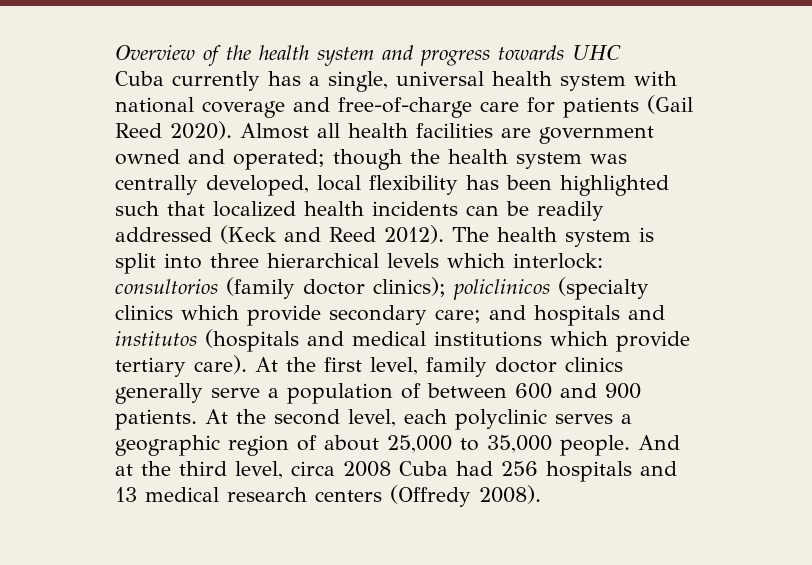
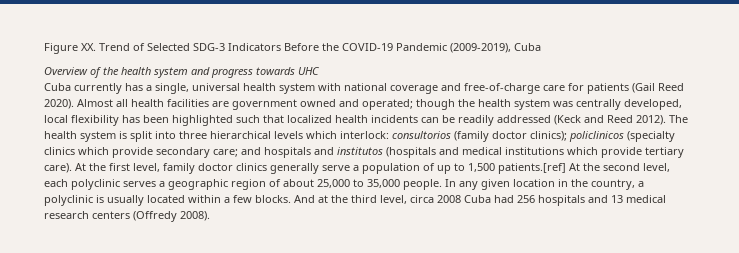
(115, 52) none -> [44,43,541,54] Figure XX. Trend of Selected SDG-3 Indicators Before the COVID-19 Pandemic (2009-2019), Cuba //
[427,383,641,399] [115,409,197,430] between 600 and 900 patients. -> [437,163,566,174] up to 1,500 patients.[ref]
(630, 445) none -> [445,179,644,190] [44,195,291,206] In any given location in the country, a polyclinic is usually located within a few blocks.

